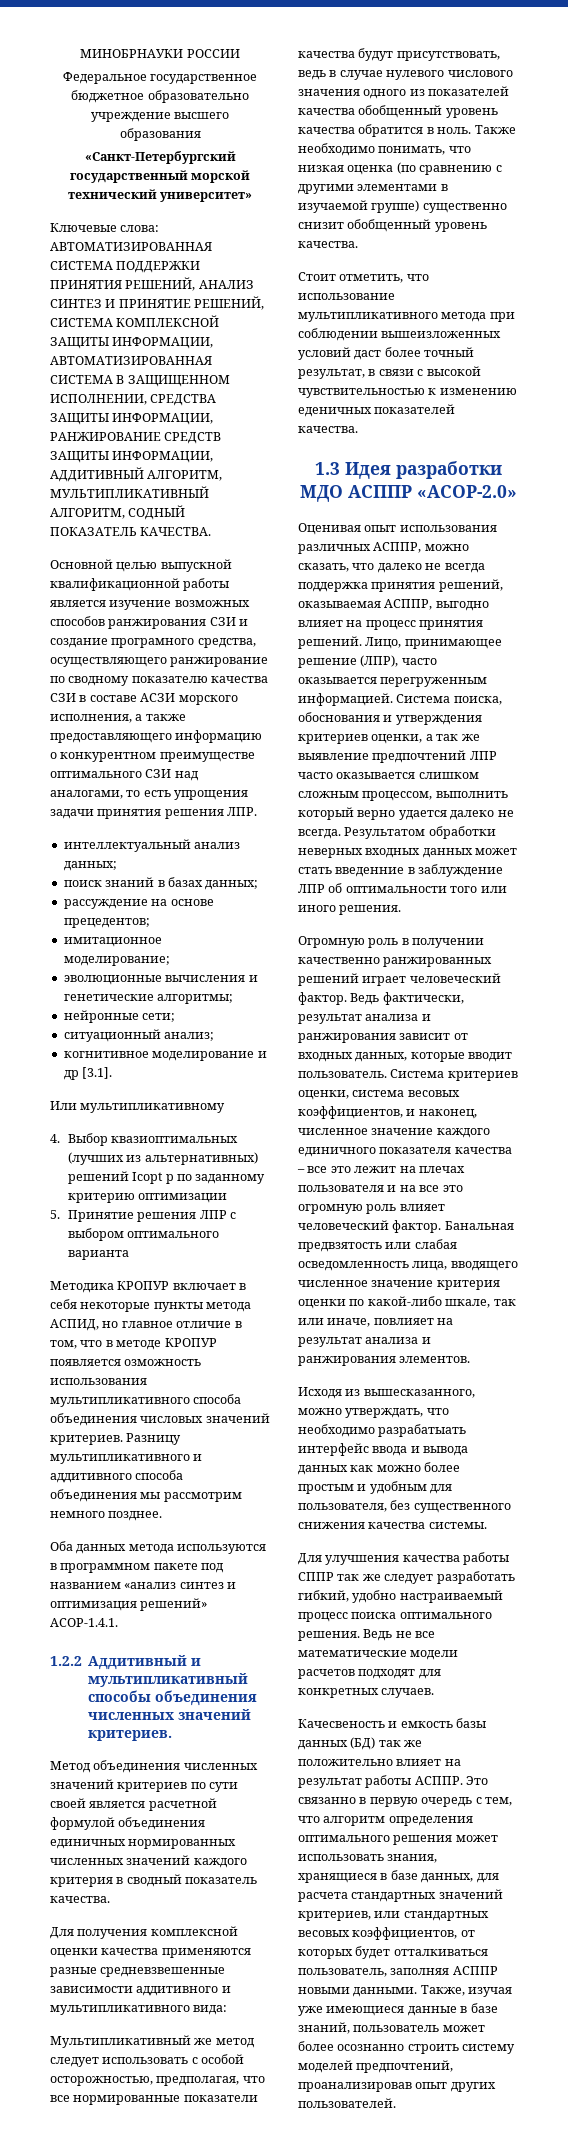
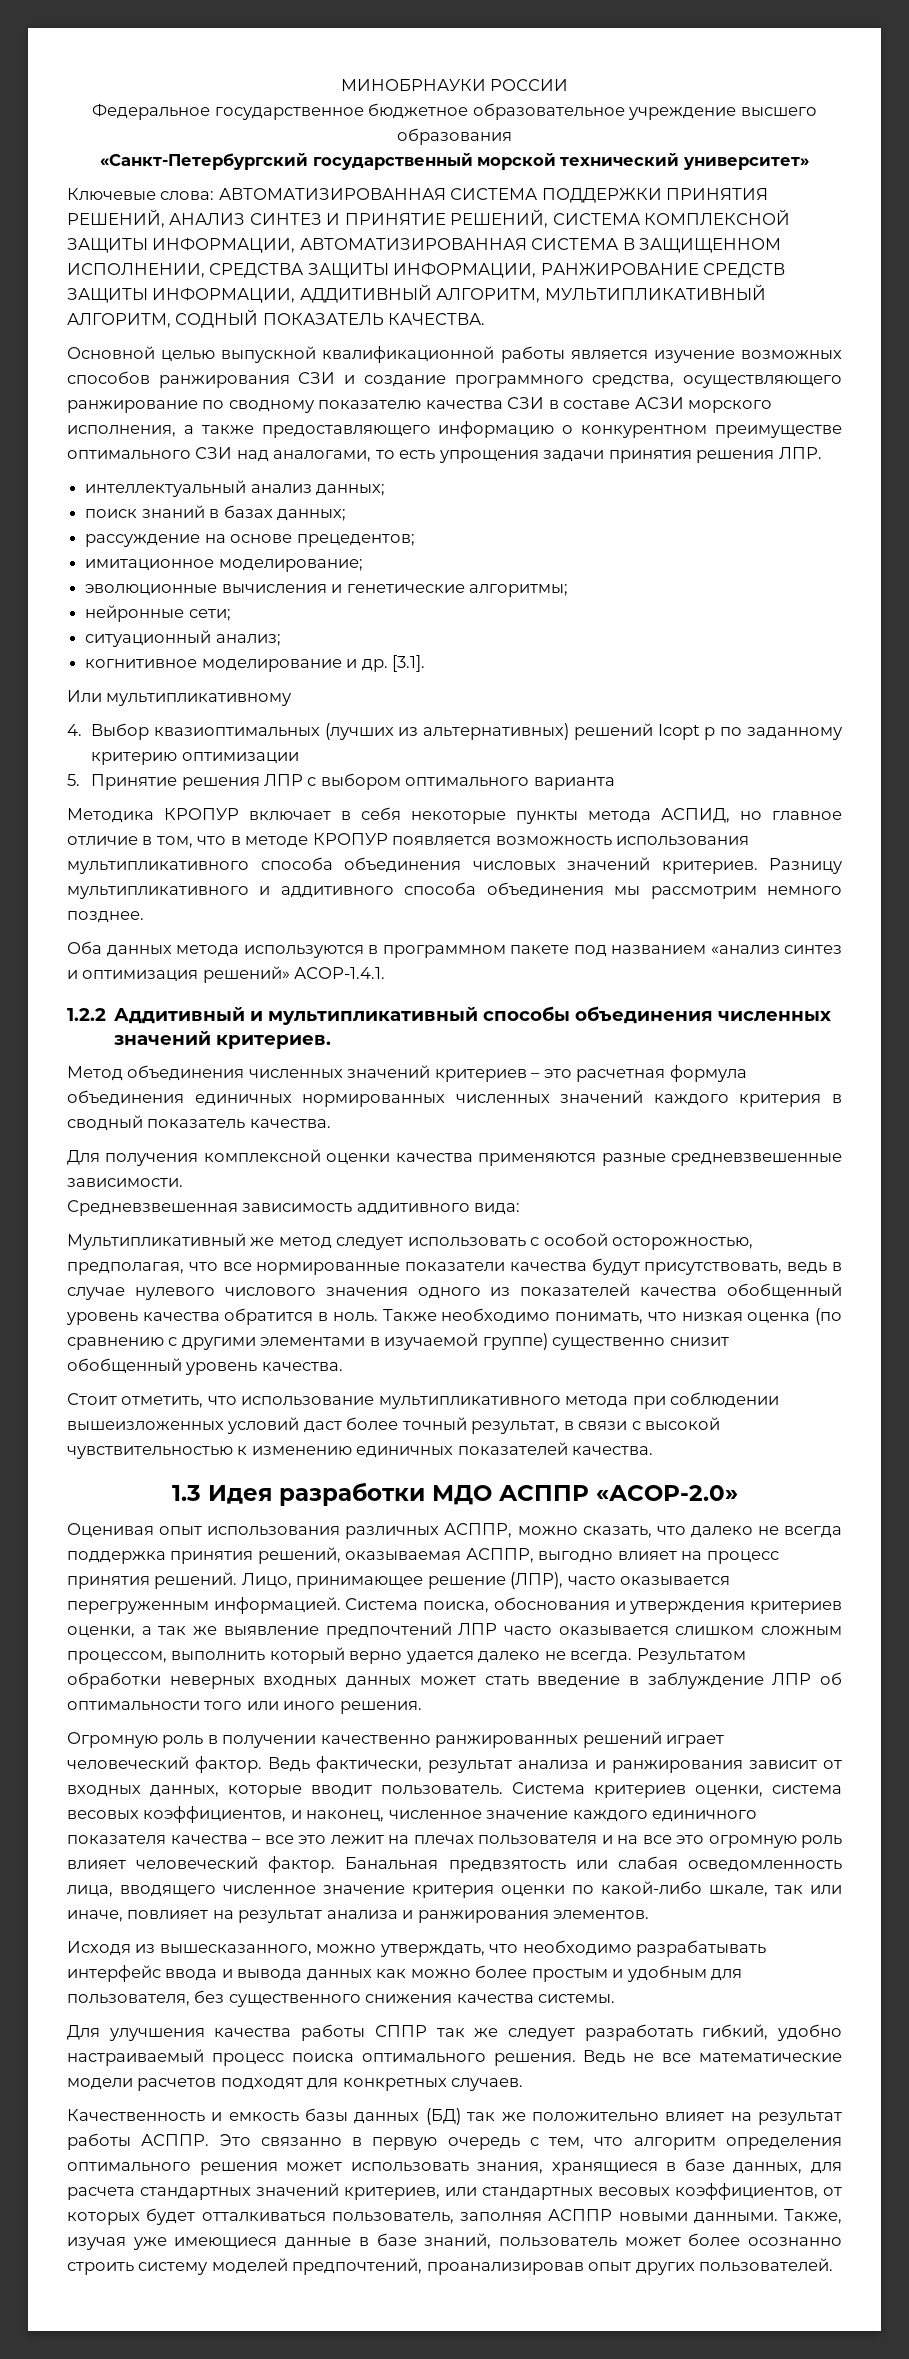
[147,90,249,103] образовательно -> [472,103,625,120] образовательное
[111,638,195,648] програмного -> [454,375,584,388] программного
[63,1070,79,1080] др -> [361,659,388,672] др.
[124,1359,202,1366] озможность -> [495,836,612,846] возможность
[190,1782,239,1792] [50,1798,217,1811] [50,1817,115,1830] по сути своей является расчетной формулой -> [531,1065,747,1082] – это расчетная формула
[50,1986,231,1996] [50,2005,190,2015] зависимости аддитивного и мультипликативного -> [67,1178,183,1187] [67,1200,470,1216] зависимости. // Средневзвешенная зависимость аддитивного
[298,407,372,417] еденичных -> [356,1446,454,1458] единичных
[335,867,405,877] введенние -> [537,1676,621,1688] введение
[378,1424,467,1437] разрабатыать -> [636,1940,767,1957] разрабатывать
[298,1719,385,1728] Качесвеность -> [67,2109,205,2122] Качественность

